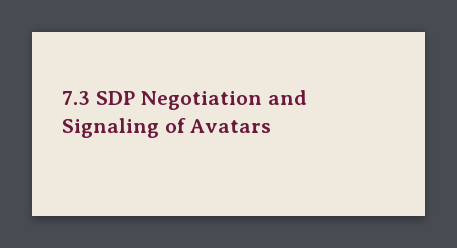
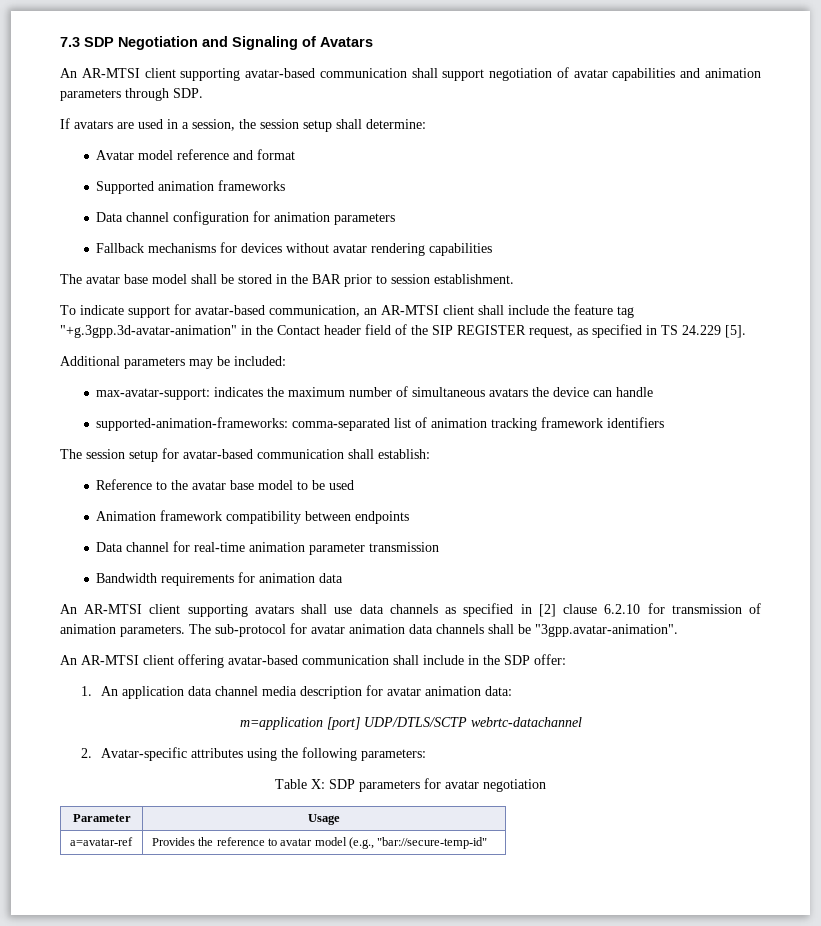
(272, 126) none -> [60,67,761,81] [60,88,203,101] [60,118,426,132] [96,149,296,160] [96,180,286,194] [96,211,396,225] [96,242,493,256] [60,274,514,287] [60,304,634,318] [60,324,746,338] [60,356,286,369] [96,386,654,400] [96,417,665,431] [60,448,430,462] [96,479,355,490] [96,510,410,524] [96,541,440,555] [96,572,344,586] [60,603,762,617] [60,623,678,637] [60,654,566,668] [80,685,513,699] [239,717,582,730] [80,747,427,761] [275,778,546,792] [72,814,131,822] [308,814,340,825] [69,837,133,846] [151,837,488,849] // An AR-MTSI client supporting avatar-based communication shall support negotiation of avatar capabilities and animation parameters through SDP. // If avatars are used in a session, the session setup shall determine: // Avatar model reference and format // Supported animation frameworks // Data channel configuration for animation parameters // Fallback mechanisms for devices without avatar rendering capabilities // The avatar base model shall be stored in the BAR prior to session establishment. // To indicate support for avatar-based communication, an AR-MTSI client shall include the feature tag "+g.3gpp.3d-avatar-animation" in the Contact header field of the SIP REGISTER request, as specified in TS 24.229 [5]. // Additional parameters may be included: // max-avatar-support: indicates the maximum number of simultaneous avatars the device can handle // supported-animation-frameworks: comma-separated list of animation tracking framework identifiers // The session setup for avatar-based communication shall establish: // Reference to the avatar base model to be used // Animation framework compatibility between endpoints // Data channel for real-time animation parameter transmission // Bandwidth requirements for animation data // An AR-MTSI client supporting avatars shall use data channels as specified in [2] clause 6.2.10 for transmission of animation parameters. The sub-protocol for avatar animation data channels shall be "3gpp.avatar-animation". // An AR-MTSI client offering avatar-based communication shall include in the SDP offer: // 1. An application data channel media description for avatar animation data: // m=application [port] UDP/DTLS/SCTP webrtc-datachannel // 2. Avatar-specific attributes using the following parameters: // Table X: SDP parameters for avatar negotiation // Parameter | Usage // a=avatar-ref | Provides the reference to avatar model (e.g., "bar://secure-temp-id"

